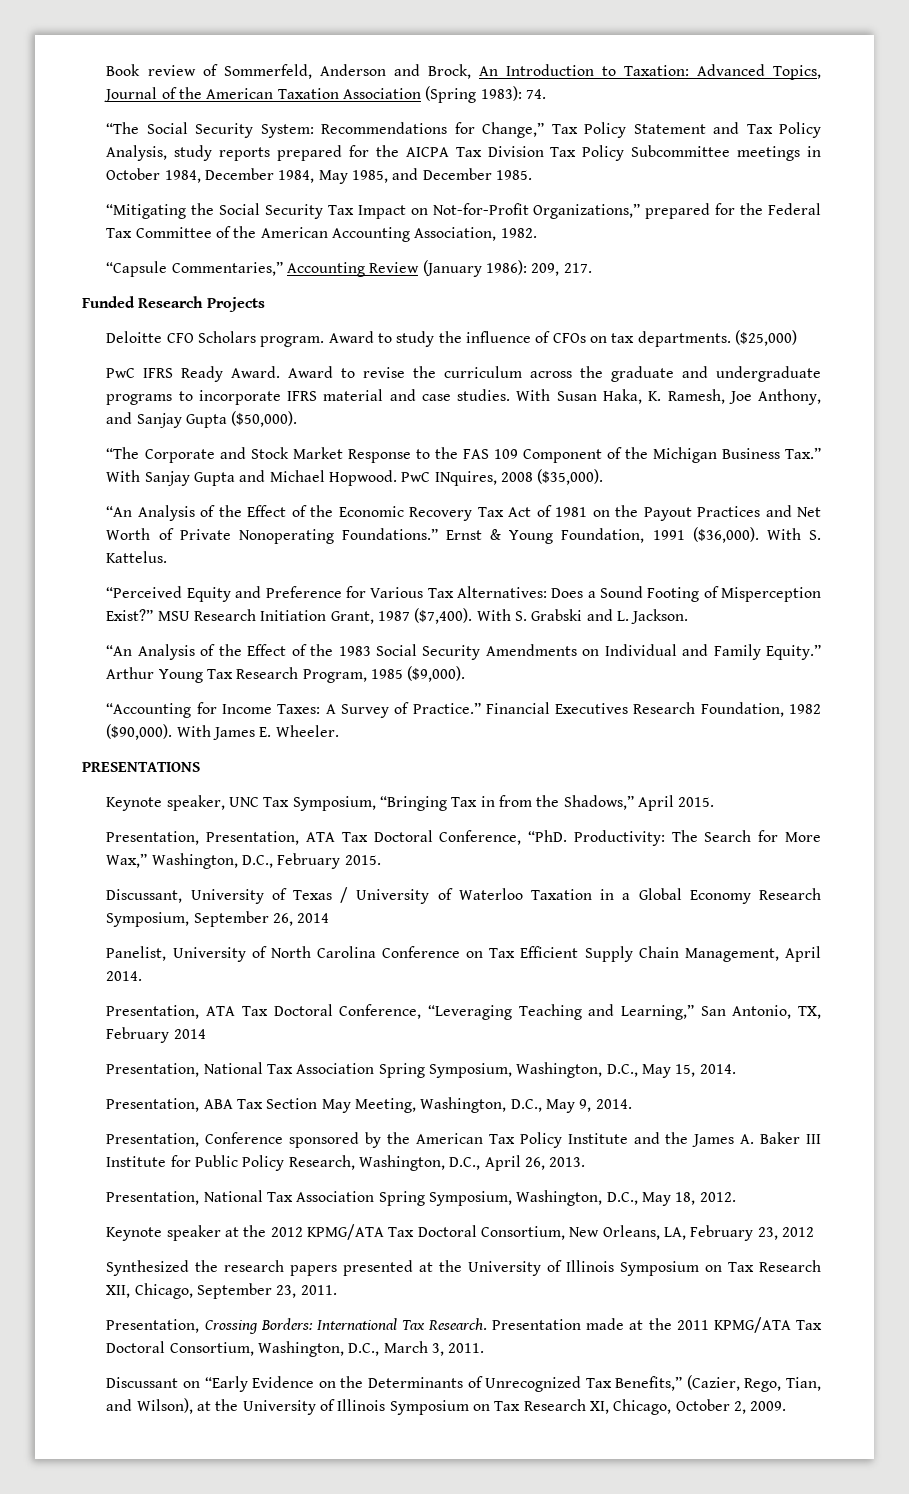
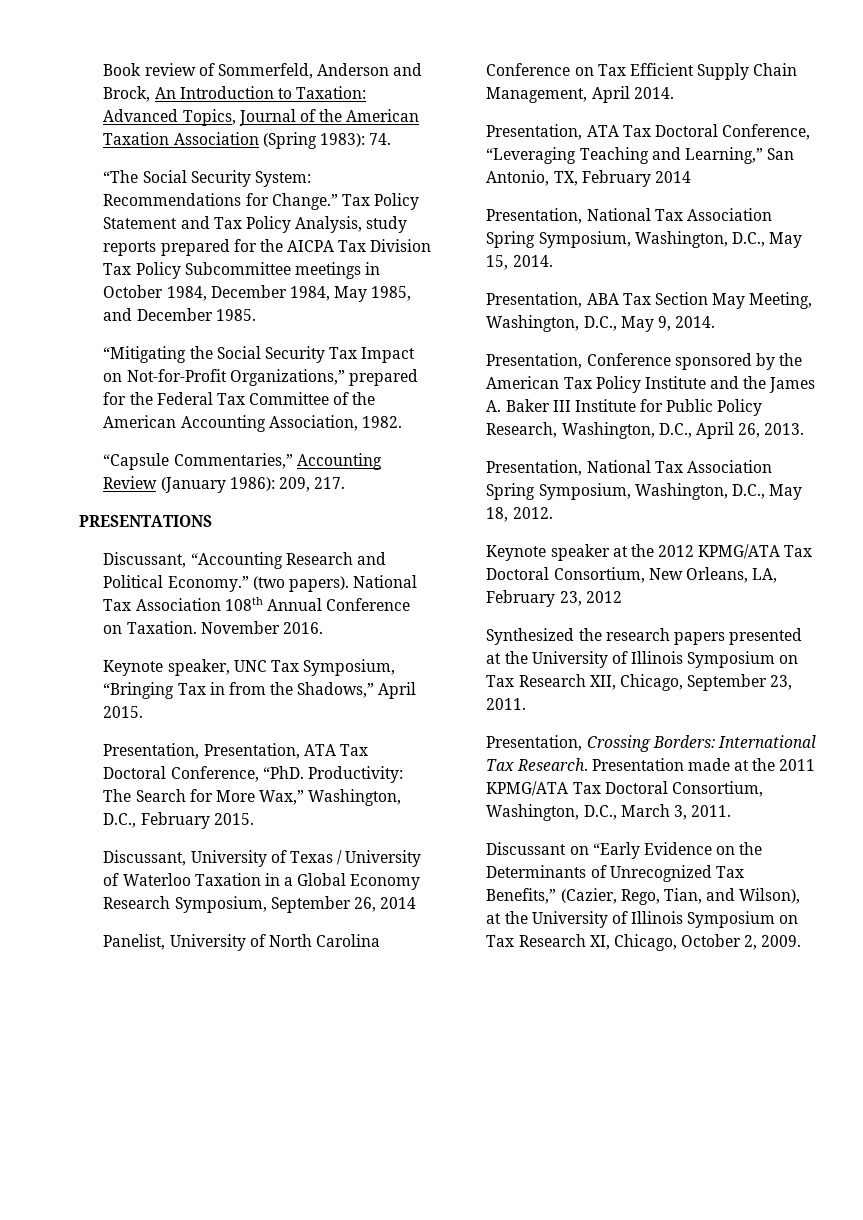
[482,122,545,138] Change,” -> [271,193,338,210] Change.”
[82,296,265,312] [106,330,797,347] [106,366,822,382] [106,389,821,405] [106,411,298,428] [106,447,822,463] [106,469,604,486] [106,505,822,521] [106,527,821,544] [106,551,168,563] [106,586,821,602] [106,608,689,624] [106,644,822,660] [106,666,466,683] [106,702,821,718] [106,724,339,740] [82,762,200,772] Funded Research Projects // Deloitte CFO Scholars program. Award to study the influence of CFOs on tax departments. ($25,000) // PwC IFRS Ready Award. Award to revise the curriculum across the graduate and undergraduate programs to incorporate IFRS material and case studies. With Susan Haka, K. Ramesh, Joe Anthony, and Sanjay Gupta ($50,000). // “The Corporate and Stock Market Response to the FAS 109 Component of the Michigan Business Tax.” With Sanjay Gupta and Michael Hopwood. PwC INquires, 2008 ($35,000). // “An Analysis of the Effect of the Economic Recovery Tax Act of 1981 on the Payout Practices and Net Worth of Private Nonoperating Foundations.” Ernst & Young Foundation, 1991 ($36,000). With S. Kattelus. // “Perceived Equity and Preference for Various Tax Alternatives: Does a Sound Footing of Misperception Exist?” MSU Research Initiation Grant, 1987 ($7,400). With S. Grabski and L. Jackson. // “An Analysis of the Effect of the 1983 Social Security Amendments on Individual and Family Equity.” Arthur Young Tax Research Program, 1985 ($9,000). // “Accounting for Income Taxes: A Survey of Practice.” Financial Executives Research Foundation, 1982 ($90,000). With James E. Wheeler. // PRESENTATIONS -> [79,515,212,527] [103,552,386,569] [103,575,418,592] [103,597,411,611] [103,621,323,634] PRESENTATIONS // Discussant, “Accounting Research and Political Economy.” (two papers). National Tax Association 108th Annual Conference on Taxation. November 2016.

